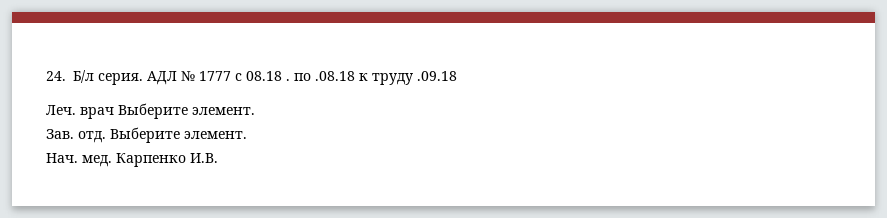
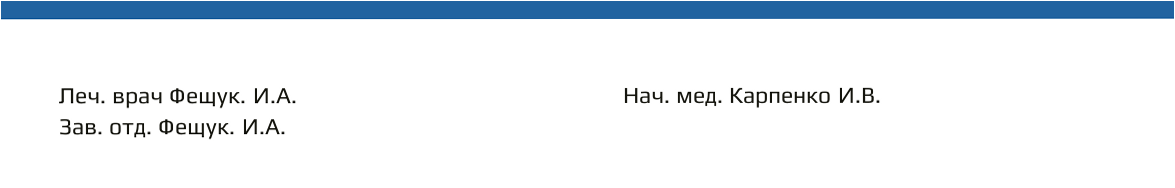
[46,70,457,85] [46,103,255,119] 24. Б/л серия. АДЛ № 1777 с 08.18 . по .08.18 к труду .09.18 // Леч. врач Выберите элемент. -> [58,88,298,109] Леч. врач Фещук. И.А.
[110,127,247,143] Выберите элемент. -> [158,119,287,140] Фещук. И.А.

